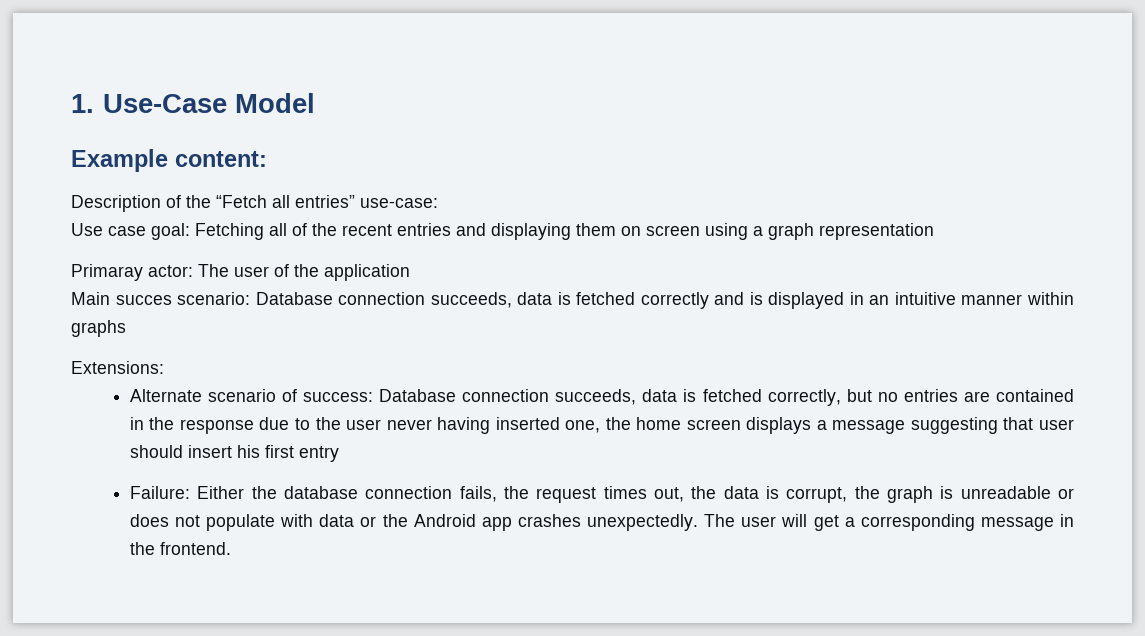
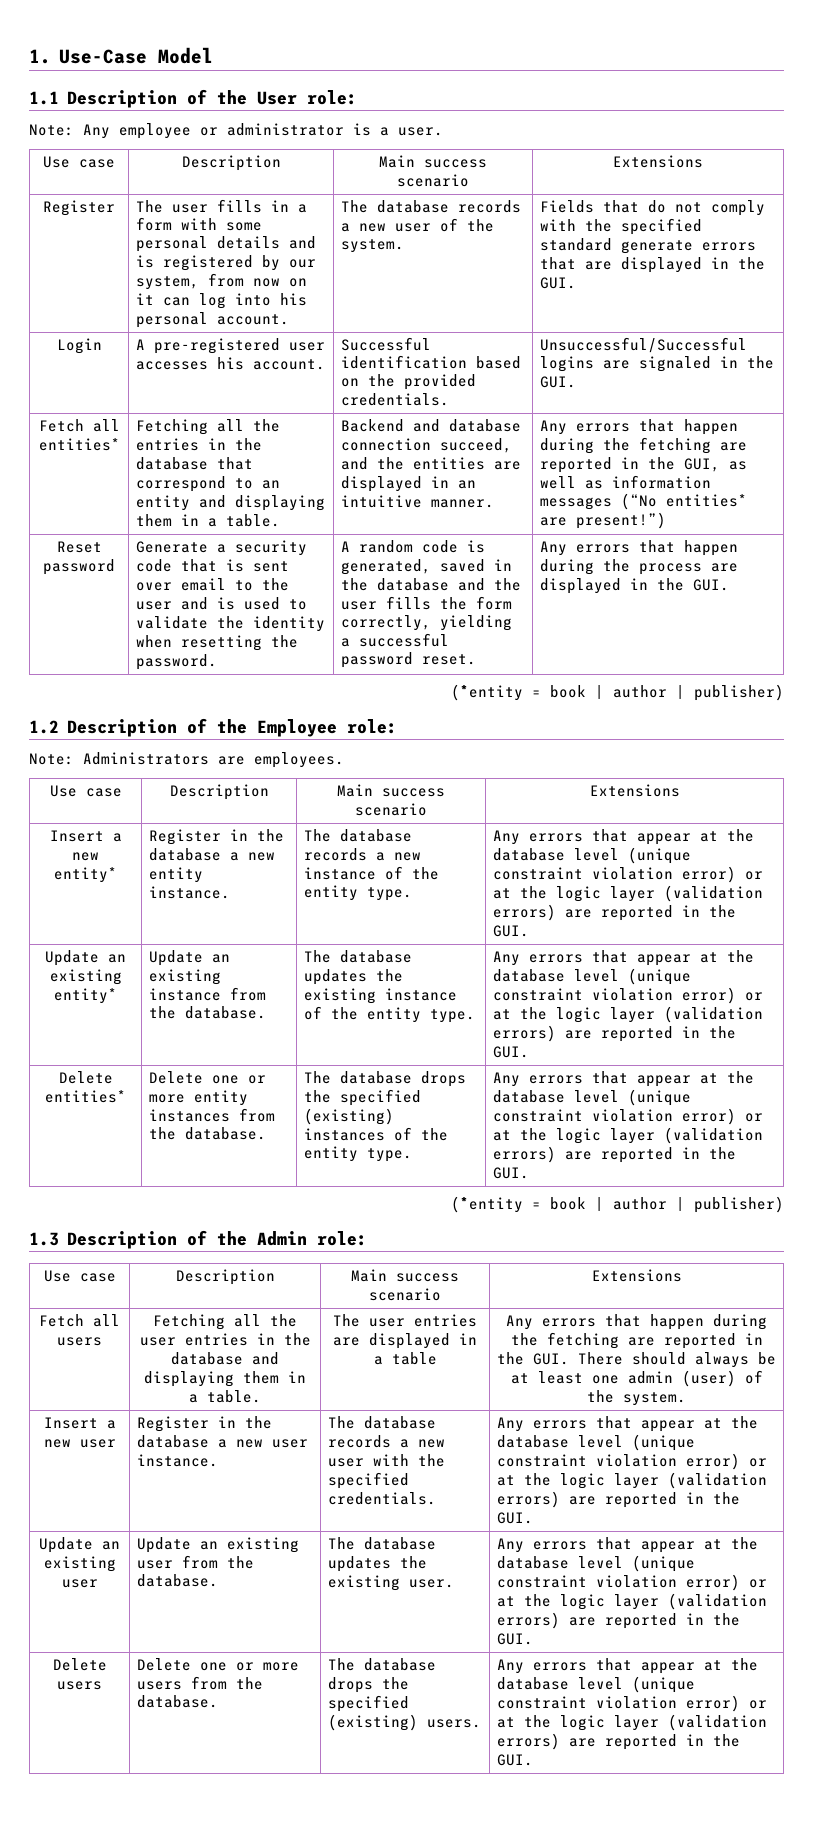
[71,149,267,172] [71,195,438,212] [71,223,934,240] [71,264,410,281] [71,292,1074,309] [71,320,126,337] [71,361,164,374] [129,389,1075,406] [129,417,1074,434] [129,445,339,462] [129,486,1075,503] [129,514,1074,531] [129,542,231,555] Example content: // Description of the “Fetch all entries” use-case: // Use case goal: Fetching all of the recent entries and displaying them on screen using a graph representation // Primaray actor: The user of the application // Main succes scenario: Database connection succeeds, data is fetched correctly and is displayed in an intuitive manner within graphs // Extensions: // Alternate scenario of success: Database connection succeeds, data is fetched correctly, but no entries are contained in the response due to the user never having inserted one, the home screen displays a message suggesting that user should insert his first entry // Failure: Either the database connection fails, the request times out, the data is corrupt, the graph is unreadable or does not populate with data or the Android app crashes unexpectedly. The user will get a corresponding message in the frontend. -> [29,89,357,108] [29,123,443,139] [43,156,115,168] [181,155,281,171] [379,155,488,168] [397,174,470,187] [613,155,703,168] [43,200,115,216] [135,199,307,213] [135,217,262,231] [135,236,316,252] [135,255,316,271] [135,273,307,290] [135,293,307,309] [135,312,289,328] [340,200,521,213] [340,218,494,232] [340,239,404,253] [539,200,765,216] [539,218,702,235] [539,238,756,254] [539,257,765,273] [539,277,576,289] [56,338,102,354] [135,338,325,354] [135,357,325,370] [340,337,431,351] [340,355,521,369] [340,374,476,390] [340,393,449,406] [539,337,747,353] [539,356,774,372] [539,376,576,388] [38,419,120,432] [38,438,120,451] [135,419,280,435] [135,438,262,451] [135,457,253,470] [135,476,280,492] [135,495,325,511] [135,514,280,527] [340,419,521,432] [340,438,512,453] [340,457,521,470] [340,476,476,492] [340,495,494,508] [539,419,738,435] [539,437,747,454] [539,457,747,473] [539,475,711,489] [539,493,747,510] [539,512,666,529] [56,541,102,553] [43,559,115,575] [135,540,307,556] [135,559,289,572] [135,578,289,591] [135,597,307,610] [135,616,325,632] [135,635,298,651] [135,654,217,670] [340,540,485,553] [340,559,512,575] [340,578,521,591] [340,596,512,610] [340,615,512,631] [340,633,449,647] [340,652,476,668] [539,540,738,556] [539,559,738,575] [539,578,729,594] [451,684,784,701] [29,718,397,737] [29,752,344,768] [49,785,122,797] [169,784,269,800] [337,784,446,797] [355,803,428,816] [589,784,680,797] [49,830,122,842] [72,852,99,861] [54,867,117,883] [148,829,284,845] [148,848,275,861] [148,867,203,883] [148,886,230,899] [303,829,412,842] [303,848,421,861] [303,866,439,880] [303,885,412,901] [492,829,754,845] [492,847,691,864] [492,866,763,883] [492,885,763,902] [492,904,736,921] [492,925,529,937] [45,950,126,966] [49,969,122,985] [54,988,117,1004] [148,950,230,966] [148,969,221,985] [148,987,266,1001] [148,1006,266,1019] [303,950,412,963] [303,969,403,985] [303,988,457,1004] [303,1006,475,1023] [492,950,754,966] [492,968,691,985] [492,987,763,1004] [492,1006,763,1023] [492,1025,736,1042] [492,1046,529,1058] [58,1071,113,1084] [45,1090,126,1103] [148,1071,266,1084] [148,1090,248,1106] [148,1108,275,1122] [148,1127,266,1140] [303,1071,466,1087] [303,1089,421,1106] [303,1108,394,1125] [303,1127,448,1141] [303,1146,412,1162] [492,1071,754,1087] [492,1089,691,1106] [492,1108,763,1125] [492,1127,763,1144] [492,1146,736,1163] [492,1167,529,1179] [451,1196,784,1213] [29,1230,367,1249] [43,1270,116,1282] [175,1269,275,1285] [351,1269,460,1282] [369,1288,442,1301] [591,1269,682,1282] [39,1314,120,1327] [57,1337,102,1346] [153,1314,297,1330] [139,1333,311,1346] [171,1352,279,1365] [144,1371,306,1387] [189,1390,261,1403] [333,1314,478,1327] [333,1333,478,1349] [373,1352,437,1365] [506,1314,767,1330] [510,1332,763,1349] [497,1352,776,1368] [510,1370,763,1387] [587,1390,686,1406] [43,1417,116,1429] [43,1439,116,1448] [136,1416,272,1432] [136,1435,308,1448] [136,1454,218,1467] [327,1416,436,1429] [327,1435,445,1448] [327,1454,445,1467] [327,1472,409,1489] [327,1492,436,1505] [496,1416,758,1432] [496,1434,695,1451] [496,1453,767,1470] [496,1472,767,1489] [496,1491,740,1508] [496,1512,533,1524] [39,1537,120,1553] [43,1556,116,1572] [61,1579,98,1588] [136,1537,299,1553] [136,1555,254,1569] [136,1574,218,1587] [327,1537,436,1550] [327,1556,427,1572] [327,1575,454,1591] [496,1537,758,1553] [496,1555,695,1572] [496,1574,767,1591] [496,1593,767,1610] [496,1612,740,1629] [496,1633,533,1645] [52,1658,107,1671] [57,1681,102,1690] [136,1658,299,1671] [136,1676,263,1690] [136,1695,218,1708] [327,1658,436,1671] [327,1677,409,1693] [327,1695,409,1712] [327,1714,481,1731] [496,1658,758,1674] [496,1676,695,1693] [496,1695,767,1712] [496,1714,767,1731] [496,1733,740,1750] [496,1754,533,1766] 1.1 Description of the User role: // Note: Any employee or administrator is a user. // Use case | Description | Main success scenario | Extensions // Register | The user fills in a form with some personal details and is registered by our system, from now on it can log into his personal account. | The database records a new user of the system. | Fields that do not comply with the specified standard generate errors that are displayed in the GUI. // Login | A pre-registered user accesses his account. | Successful identification based on the provided credentials. | Unsuccessful/Successful logins are signaled in the GUI. // Fetch all entities* | Fetching all the entries in the database that correspond to an entity and displaying them in a table. | Backend and database connection succeed, and the entities are displayed in an intuitive manner. | Any errors that happen during the fetching are reported in the GUI, as well as information messages (“No entities* are present!”) // Reset password | Generate a security code that is sent over email to the user and is used to validate the identity when resetting the password. | A random code is generated, saved in the database and the user fills the form correctly, yielding a successful password reset. | Any errors that happen during the process are displayed in the GUI. // (*entity = book | author | publisher) // 1.2 Description of the Employee role: // Note: Administrators are employees. // Use case | Description | Main success scenario | Extensions // Insert a new entity* | Register in the database a new entity instance. | The database records a new instance of the entity type. | Any errors that appear at the database level (unique constraint violation error) or at the logic layer (validation errors) are reported in the GUI. // Update an existing entity* | Update an existing instance from the database. | The database updates the existing instance of the entity type. | Any errors that appear at the database level (unique constraint violation error) or at the logic layer (validation errors) are reported in the GUI. // Delete entities* | Delete one or more entity instances from the database. | The database drops the specified (existing) instances of the entity type. | Any errors that appear at the database level (unique constraint violation error) or at the logic layer (validation errors) are reported in the GUI. // (*entity = book | author | publisher) // 1.3 Description of the Admin role: // Use case | Description | Main success scenario | Extensions // Fetch all users | Fetching all the user entries in the database and displaying them in a table. | The user entries are displayed in a table | Any errors that happen during the fetching are reported in the GUI. There should always be at least one admin (user) of the system. // Insert a new user | Register in the database a new user instance. | The database records a new user with the specified credentials. | Any errors that appear at the database level (unique constraint violation error) or at the logic layer (validation errors) are reported in the GUI. // Update an existing user | Update an existing user from the database. | The database updates the existing user. | Any errors that appear at the database level (unique constraint violation error) or at the logic layer (validation errors) are reported in the GUI. // Delete users | Delete one or more users from the database. | The database drops the specified (existing) users. | Any errors that appear at the database level (unique constraint violation error) or at the logic layer (validation errors) are reported in the GUI.

